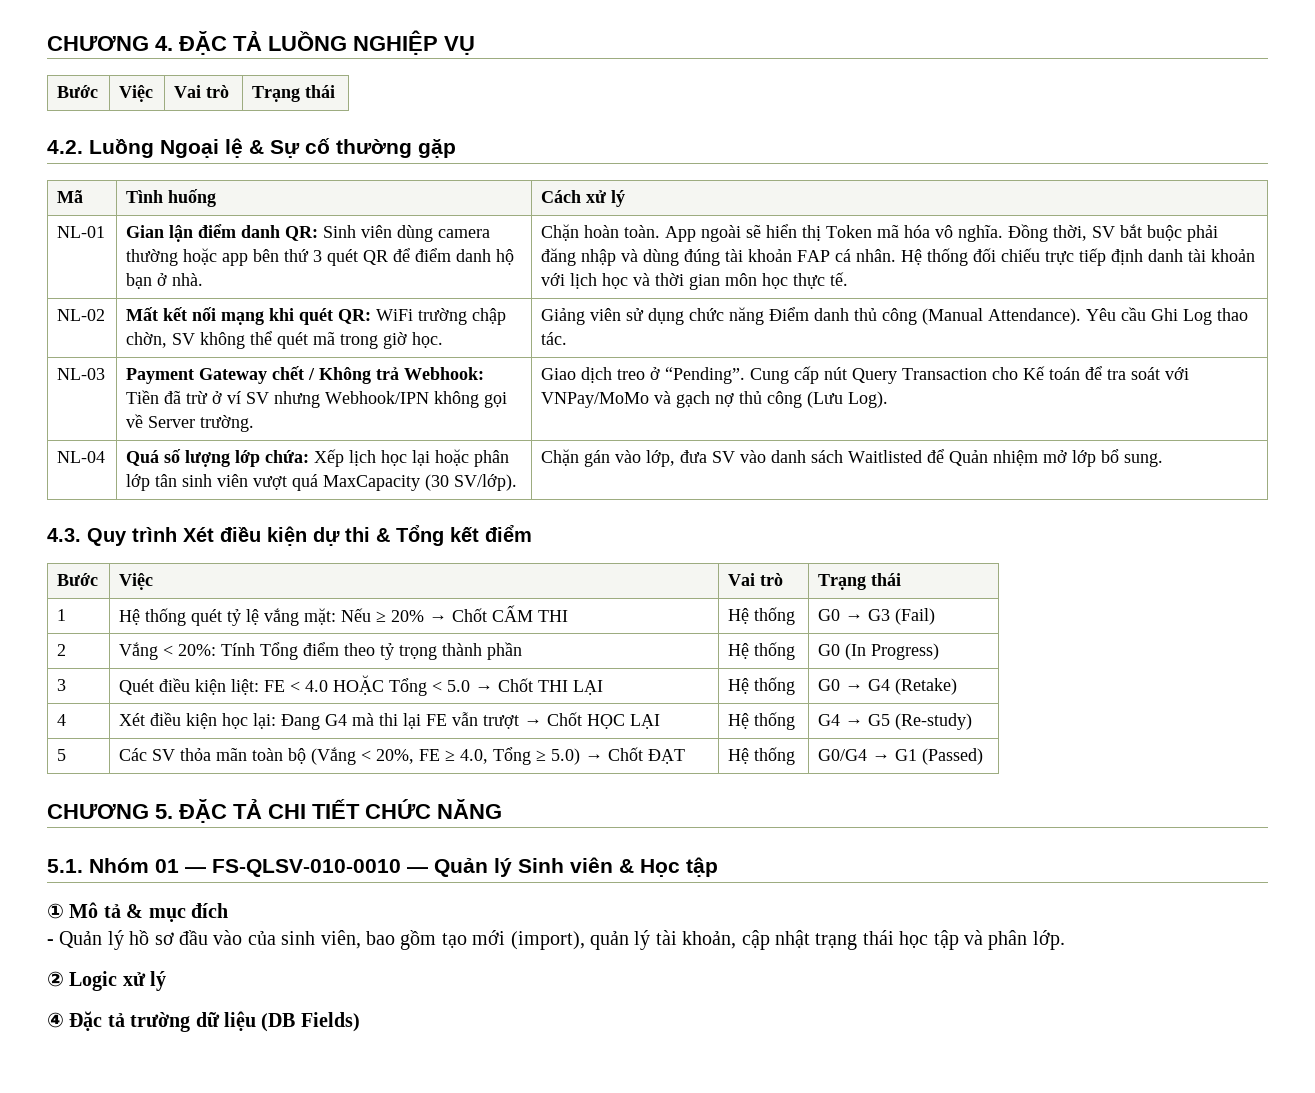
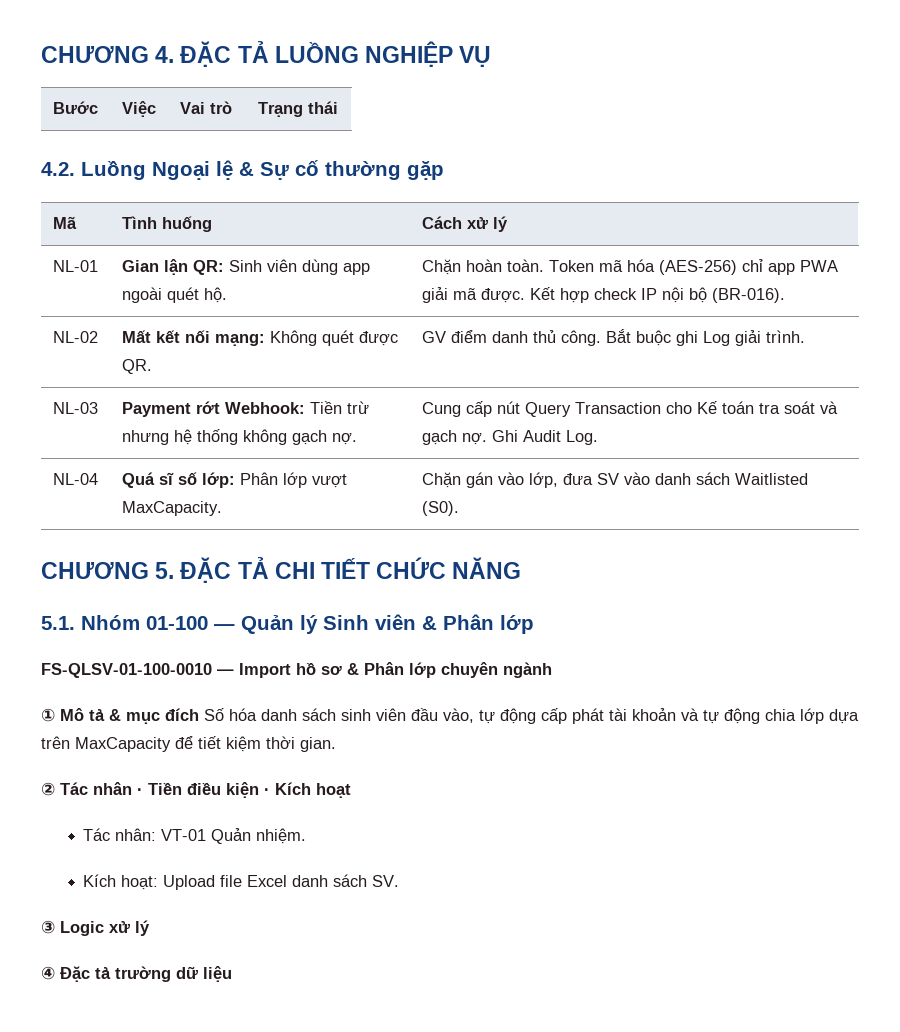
[198,224,281,238] điểm danh -> (188, 267) none
[438,229,491,238] [126,248,515,266] [126,273,204,289] [541,224,1219,242] [541,248,1256,266] [541,272,849,290] [57,309,106,321] [126,307,507,325] [126,331,444,349] [541,307,1249,325] [541,332,568,345] [57,368,106,380] [126,366,485,384] [126,390,508,408] [126,414,255,432] [541,367,746,384] camera thường hoặc app bên thứ 3 quét QR để điểm danh hộ bạn ở nhà. | Chặn hoàn toàn. App ngoài sẽ hiển thị Token mã hóa vô nghĩa. Đồng thời, SV bắt buộc phải đăng nhập và dùng đúng tài khoản FAP cá nhân. Hệ thống đối chiếu trực tiếp định danh tài khoản với lịch học và thời gian môn học thực tế. // NL-02 | Mất kết nối mạng khi quét QR: WiFi trường chập chờn, SV không thể quét mã trong giờ học. | Giảng viên sử dụng chức năng Điểm danh thủ công (Manual Attendance). Yêu cầu Ghi Log thao tác. // NL-03 | Payment Gateway chết / Không trả Webhook: Tiền đã trừ ở ví SV nhưng Webhook/IPN không gọi về Server trường. | Giao dịch treo ở “Pending”. -> [342,263,370,275] [121,287,227,303] [421,259,838,275] [421,287,785,303] [52,331,98,343] [121,330,398,346] [121,359,152,374] [421,329,805,346] [52,402,98,414] [121,401,369,417] [121,429,357,445] app ngoài quét hộ. | Chặn hoàn toàn. Token mã hóa (AES-256) chỉ app PWA giải mã được. Kết hợp check IP nội bộ (BR-016). // NL-02 | Mất kết nối mạng: Không quét được QR. | GV điểm danh thủ công. Bắt buộc ghi Log giải trình. // NL-03 | Payment rớt Webhook: Tiền trừ nhưng hệ thống không gạch nợ. |
[1085,366,1103,380] để -> (754, 407) none
[1165,367,1190,380] [541,391,889,408] [57,451,106,463] [126,449,510,467] [126,474,518,491] với VNPay/MoMo và gạch nợ thủ công (Lưu Log). // NL-04 | Quá số lượng lớp chứa: Xếp lịch học lại hoặc phân lớp tân sinh viên vượt quá MaxCapacity (30 SV/lớp). -> [819,401,838,414] [421,430,598,445] [52,473,98,485] [121,472,347,488] [121,501,222,516] và gạch nợ. Ghi Audit Log. // NL-04 | Quá sĩ số lớp: Phân lớp vượt MaxCapacity.
[927,449,1164,467] [47,525,532,546] [57,573,99,586] [119,573,154,590] [728,573,784,586] [818,573,902,590] [57,609,67,621] [119,605,569,626] [728,607,796,625] [818,608,936,625] [57,644,67,656] [119,642,523,660] [728,642,796,660] [818,643,940,660] [57,679,67,691] [119,675,604,696] [728,677,796,695] [818,678,958,695] [57,714,67,726] [119,712,661,730] [728,712,796,730] [818,713,973,730] [57,749,67,761] [119,747,686,765] [728,747,796,765] [818,748,984,765] để Quản nhiệm mở lớp bổ sung. // 4.3. Quy trình Xét điều kiện dự thi & Tổng kết điểm // Bước | Việc | Vai trò | Trạng thái // 1 | Hệ thống quét tỷ lệ vắng mặt: Nếu ≥ 20% → Chốt CẤM THI | Hệ thống | G0 → G3 (Fail) // 2 | Vắng < 20%: Tính Tổng điểm theo tỷ trọng thành phần | Hệ thống | G0 (In Progress) // 3 | Quét điều kiện liệt: FE < 4.0 HOẶC Tổng < 5.0 → Chốt THI LẠI | Hệ thống | G0 → G4 (Retake) // 4 | Xét điều kiện học lại: Đang G4 mà thi lại FE vẫn trượt → Chốt HỌC LẠI | Hệ thống | G4 → G5 (Re-study) // 5 | Các SV thỏa mãn toàn bộ (Vắng < 20%, FE ≥ 4.0, Tổng ≥ 5.0) → Chốt ĐẠT | Hệ thống | G0/G4 → G1 (Passed) -> [421,501,459,516] (S0).
[155,859,401,877] 01 — FS-QLSV-010-0010 -> [146,616,208,630] 01-100
[640,857,718,877] Học tập -> [443,614,534,634] [41,662,552,678] Phân lớp // FS-QLSV-01-100-0010 — Import hồ sơ & Phân lớp chuyên ngành
[47,930,1065,950] [47,971,64,987] // - Quản lý hồ sơ đầu vào của sinh viên, bao gồm tạo mới (import), quản lý tài khoản, cập nhật trạng thái học tập và phân lớp. // ② -> [204,708,859,724] [41,736,336,752] [41,782,351,798] [83,828,307,844] [83,874,400,890] [41,920,55,934] Số hóa danh sách sinh viên đầu vào, tự động cấp phát tài khoản và tự động chia lớp dựa trên MaxCapacity để tiết kiệm thời gian. // ② Tác nhân · Tiền điều kiện · Kích hoạt // Tác nhân: VT-01 Quản nhiệm. // Kích hoạt: Upload file Excel danh sách SV. // ③
[261,1012,360,1032] (DB Fields) -> (232, 974) none

